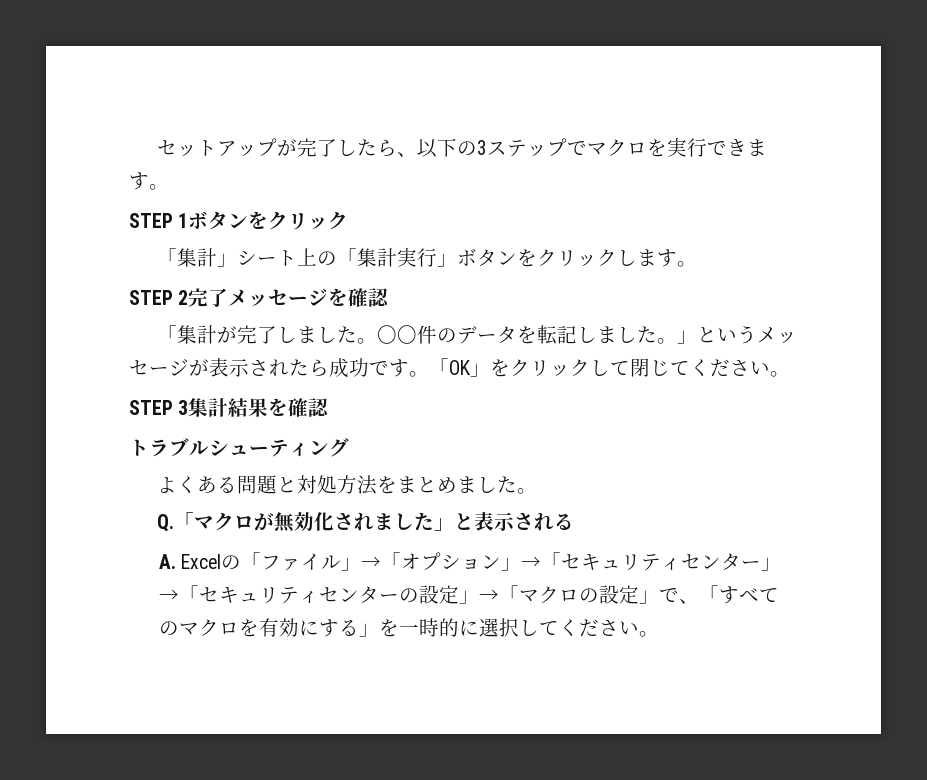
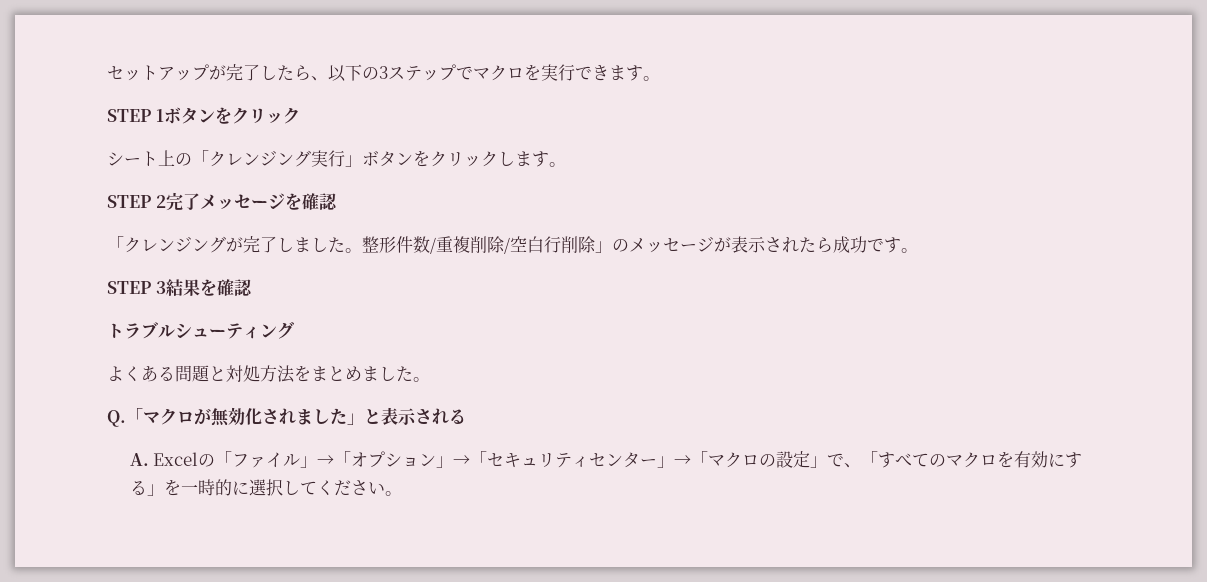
[157,248,238,267] 「集計」 -> (300, 115) none
[357,248,398,267] 集計 -> [209,150,311,167] クレンジング
[177,325,218,344] 集計 -> [124,236,226,253] クレンジング
[377,325,758,345] 〇〇件のデータを転記しました。」という -> [362,236,629,254] 整形件数/重複削除/空白行削除」の
[429,358,790,377] 「OK」をクリックして閉じてください。 -> (918, 250) none
[188,398,229,417] 集計 -> (166, 287) none
[198,585,519,604] セキュリティセンターの設定」→「 -> (709, 458) none

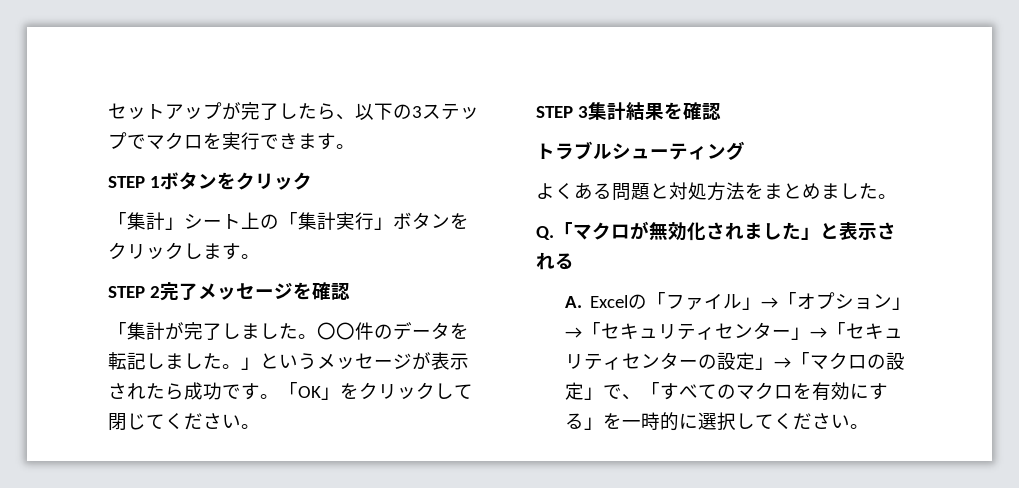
(300, 115) none -> [108,212,184,230] 「集計」
[209,150,311,167] クレンジング -> [298,212,336,230] 集計
[124,236,226,253] クレンジング -> [127,322,165,340] 集計
[362,236,629,254] 整形件数/重複削除/空白行削除」の -> [317,322,469,340] [108,352,317,370] 〇〇件のデータを転記しました。」という
(918, 250) none -> [279,382,473,400] [108,413,260,431] 「OK」をクリックして閉じてください。
(166, 287) none -> [587,102,626,120] 集計
(709, 458) none -> [845,323,903,339] [564,352,810,370] セキュリティセンターの設定」→「

